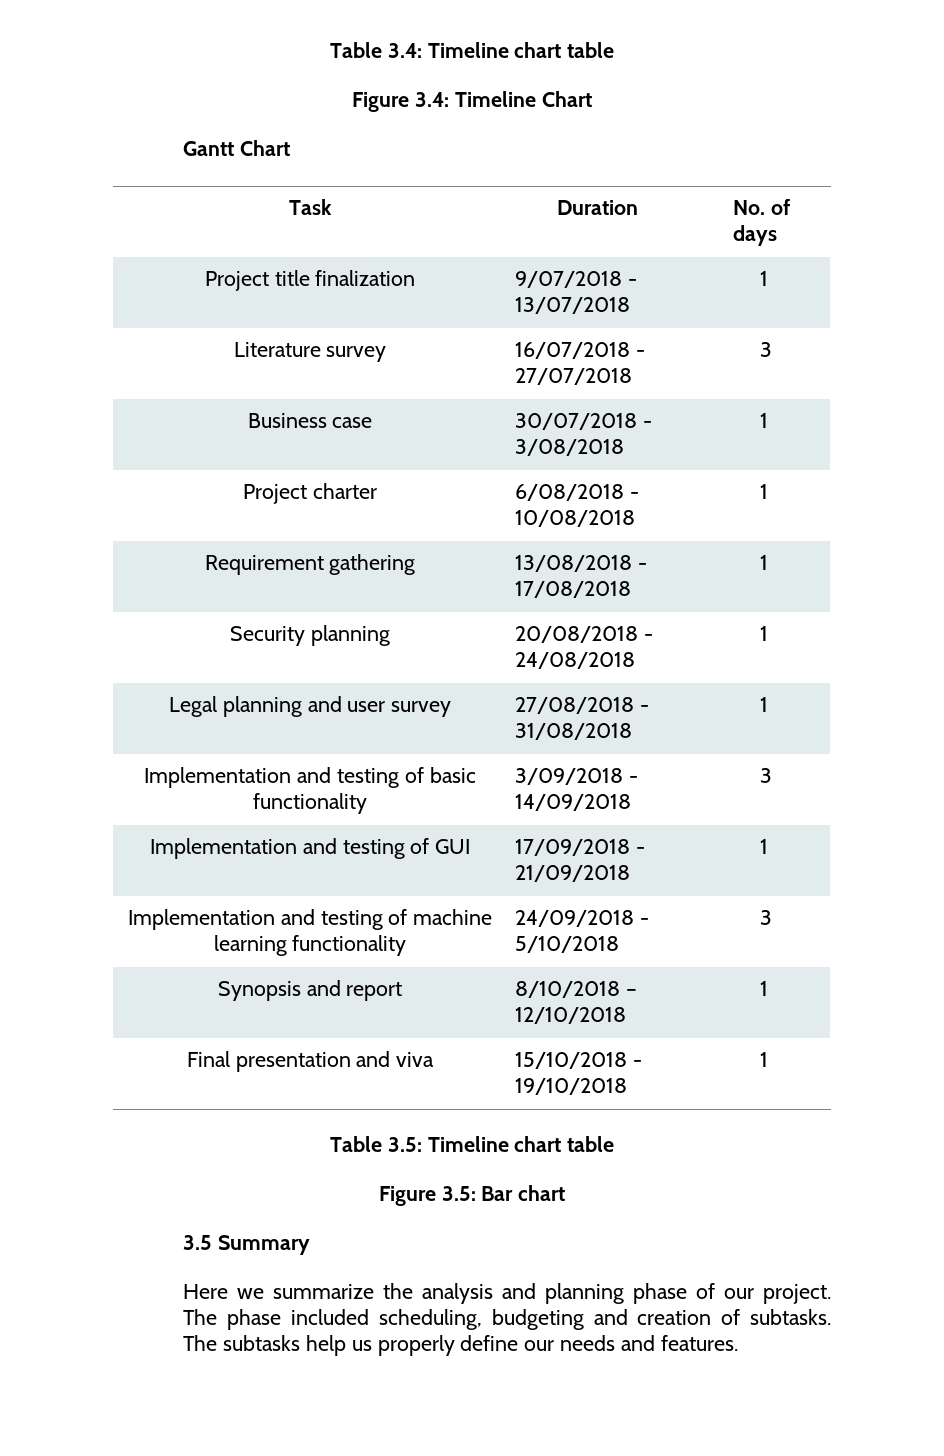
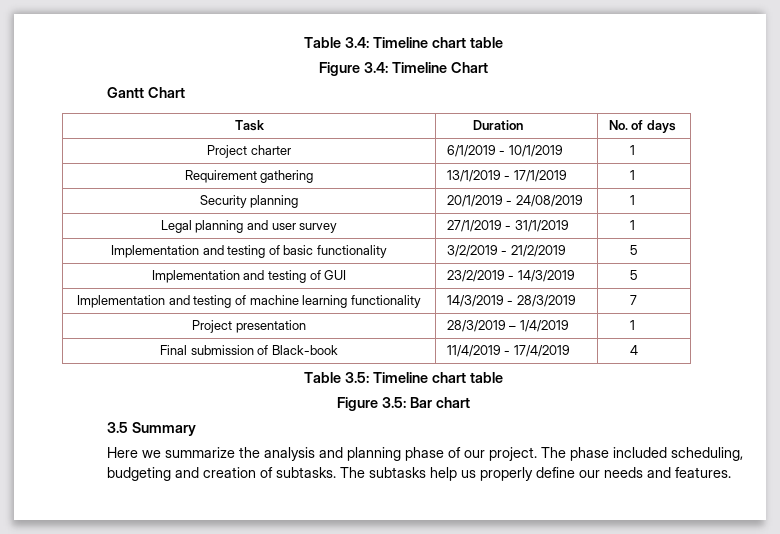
[204,270,416,291] [514,271,637,288] [514,297,630,314] [759,271,768,286] [233,342,387,362] [514,342,645,359] [514,368,632,385] [759,342,772,357] [247,413,373,428] [514,413,652,430] [514,439,624,456] [759,413,768,428] // Project title finalization | 9/07/2018 - 13/07/2018 | 1 // Literature survey | 16/07/2018 - 27/07/2018 | 3 // Business case | 30/07/2018 - 3/08/2018 | 1 -> (676, 126) none
[514,484,639,501] [514,510,635,527] 6/08/2018 - 10/08/2018 -> [446,145,563,157] 6/1/2019 - 10/1/2019
[514,555,647,572] [514,581,631,598] 13/08/2018 - 17/08/2018 -> [446,170,567,182] 13/1/2019 - 17/1/2019
[514,626,653,643] [514,652,635,669] 20/08/2018 - 24/08/2018 -> [446,195,583,207] 20/1/2019 - 24/08/2019
[514,697,649,714] [514,723,632,740] 27/08/2018 - 31/08/2018 -> [446,220,569,232] 27/1/2019 - 31/1/2019
[514,768,638,785] [514,794,631,811] [759,768,772,783] 3/09/2018 - 14/09/2018 | 3 -> [446,245,566,257] [629,245,638,255] 3/2/2019 - 21/2/2019 | 5
[514,839,645,856] [514,865,630,882] [759,839,768,854] 17/09/2018 - 21/09/2018 | 1 -> [446,270,575,282] [629,270,638,280] 23/2/2019 - 14/3/2019 | 5
[514,910,649,927] [514,936,619,953] [759,910,772,925] [217,980,403,1001] [514,981,637,998] [514,1007,626,1024] [759,981,768,996] [186,1051,435,1072] [514,1052,642,1069] [514,1078,627,1095] [759,1052,768,1067] 24/09/2018 - 5/10/2018 | 3 // Synopsis and report | 8/10/2018 – 12/10/2018 | 1 // Final presentation and viva | 15/10/2018 - 19/10/2018 | 1 -> [446,295,576,307] [629,295,637,305] [192,320,306,333] [446,320,569,332] [629,320,635,330] [160,345,338,355] [446,345,570,357] [629,345,638,355] 14/3/2019 - 28/3/2019 | 7 // Project presentation | 28/3/2019 – 1/4/2019 | 1 // Final submission of Black-book | 11/4/2019 - 17/4/2019 | 4

